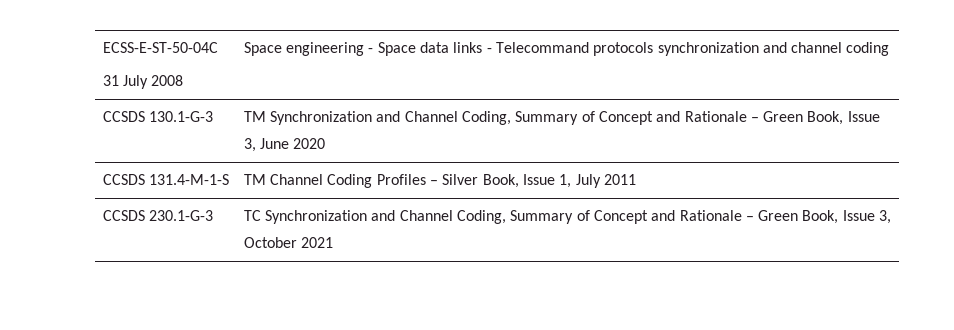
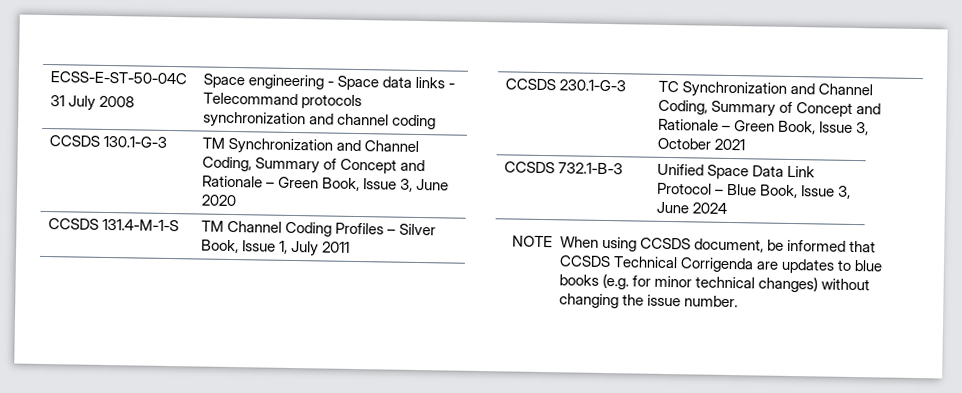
(333, 242) none -> [504,161,624,175] [657,163,816,180] [657,182,852,199] [656,201,728,214] [512,235,877,253] [558,255,884,274] [558,273,871,293] [558,293,739,309] // CCSDS 732.1-B-3 | Unified Space Data Link Protocol – Blue Book, Issue 3, June 2024 // NOTE When using CCSDS document, be informed that CCSDS Technical Corrigenda are updates to blue books (e.g. for minor technical changes) without changing the issue number.

